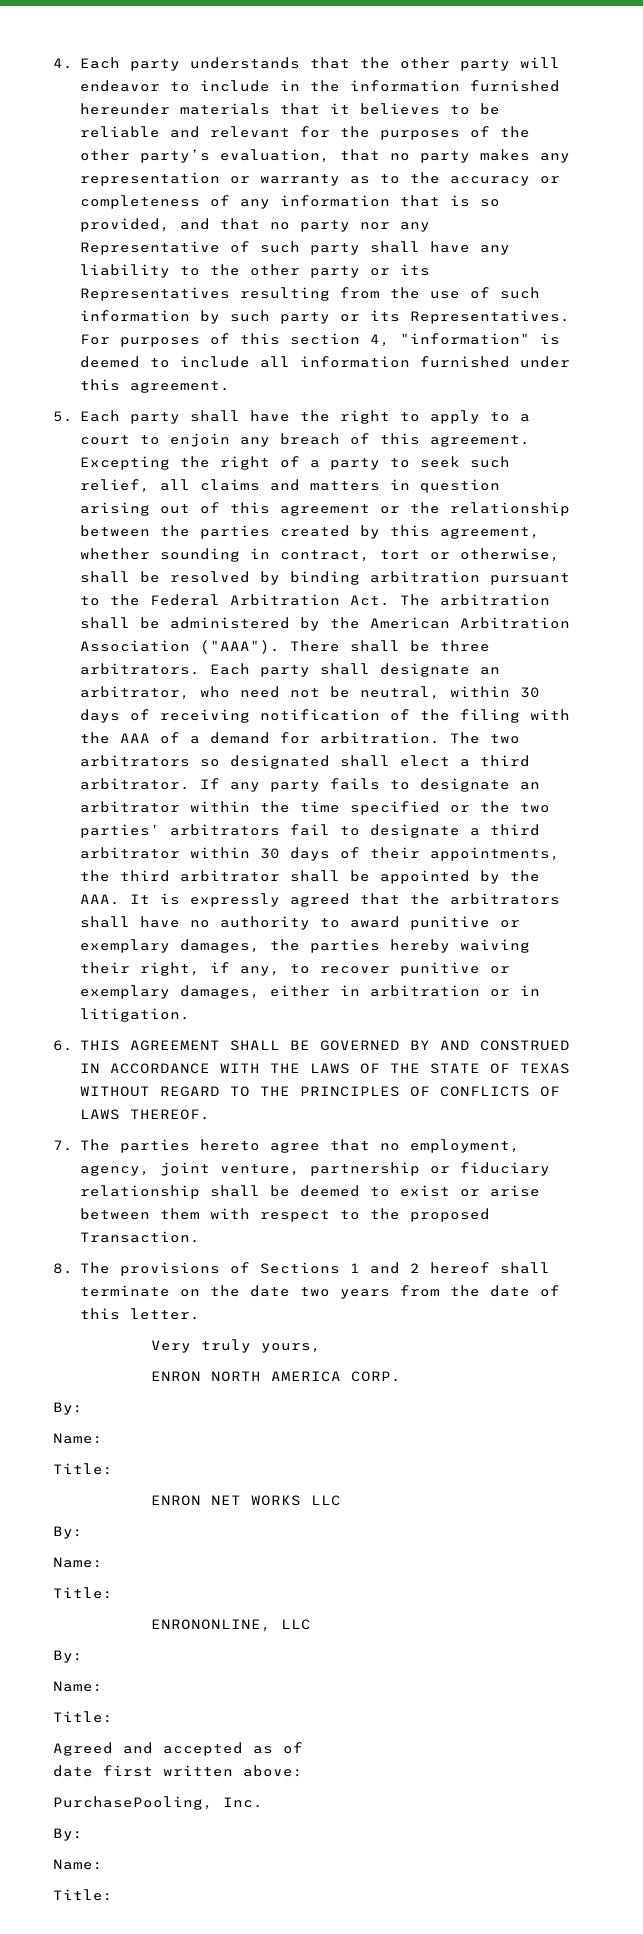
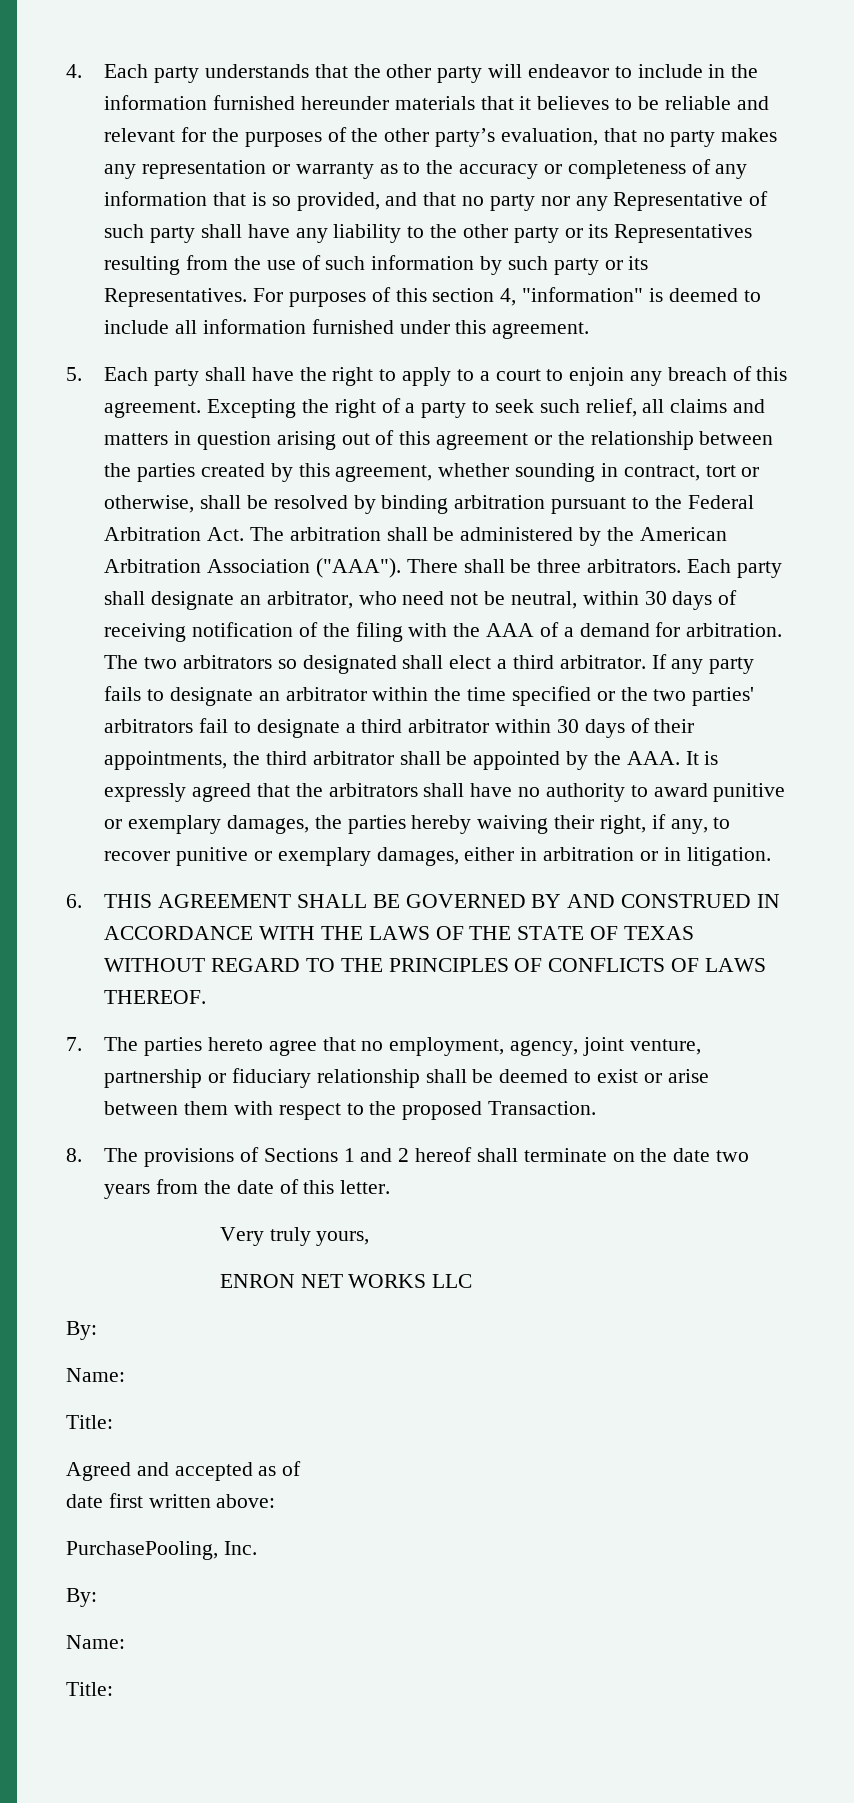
[150,1371,401,1382] [53,1402,83,1415] [53,1433,103,1444] [53,1463,113,1475] // ENRON NORTH AMERICA CORP. // By: // Name: // Title: -> (370, 1238) none
[150,1619,311,1632] [53,1650,83,1663] [53,1681,103,1692] [53,1711,113,1723] // ENRONONLINE, LLC // By: // Name: // Title: -> (113, 1422) none

